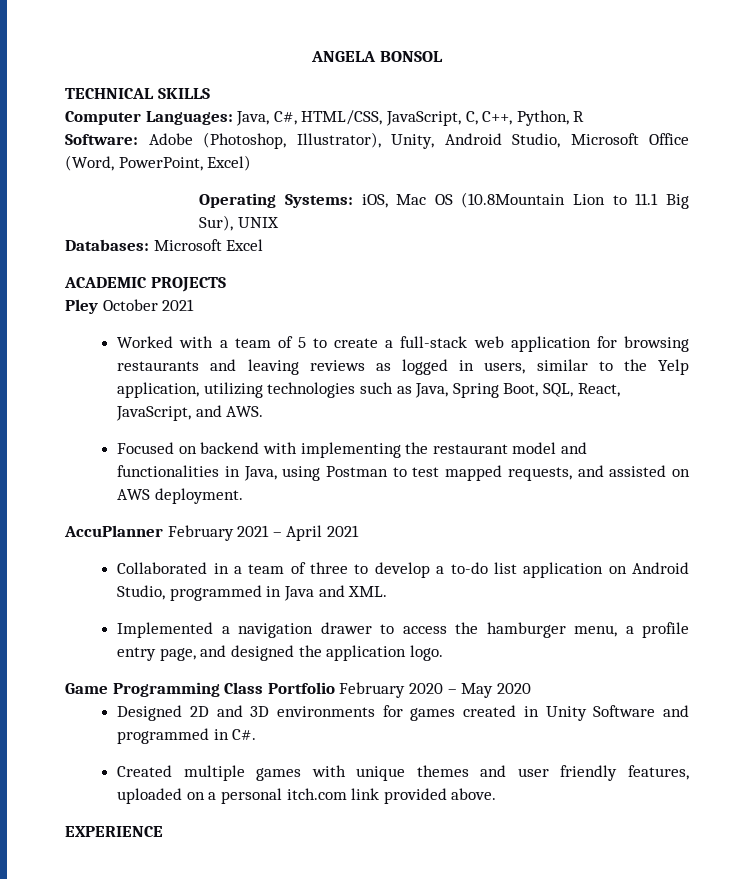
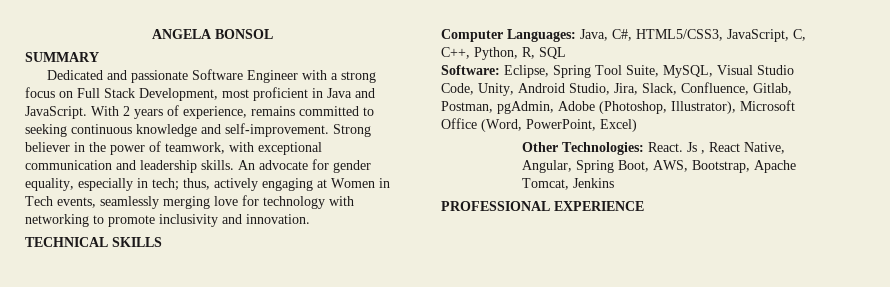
(443, 56) none -> [25,52,99,62] [46,69,376,83] [25,87,375,101] [25,105,374,119] [25,123,371,137] [25,141,322,155] [25,159,371,173] [25,178,390,191] [25,195,354,209] [25,214,310,227] // SUMMARY // Dedicated and passionate Software Engineer with a strong focus on Full Stack Development, most proficient in Java and JavaScript. With 2 years of experience, remains committed to seeking continuous knowledge and self-improvement. Strong believer in the power of teamwork, with exceptional communication and leadership skills. An advocate for gender equality, especially in tech; thus, actively engaging at Women in Tech events, seamlessly merging love for technology with networking to promote inclusivity and innovation.
[301,110,383,125] HTML/CSS, -> [636,29,723,41] HTML5/CSS3,
[573,111,585,122] R -> [522,47,566,59] R, SQL
[148,132,560,149] Adobe (Photoshop, Illustrator), Unity, Android Studio, -> [504,65,794,78] [441,82,792,96] [441,101,736,114] Eclipse, Spring Tool Suite, MySQL, Visual Studio Code, Unity, Android Studio, Jira, Slack, Confluence, Gitlab, Postman, pgAdmin, Adobe (Photoshop, Illustrator),
[199,192,690,209] [199,215,279,231] [65,239,264,251] [64,277,226,292] [65,299,195,314] [117,336,689,352] [117,359,690,375] [117,382,620,398] [116,405,264,421] [117,442,587,458] [117,465,690,481] [117,488,243,504] [64,525,359,541] [117,562,690,578] [117,585,388,601] [117,622,689,638] [117,645,443,661] [65,682,531,698] [117,705,689,721] [117,728,257,744] [117,765,689,781] [117,788,497,804] Operating Systems: iOS, Mac OS (10.8Mountain Lion to 11.1 Big Sur), UNIX // Databases: Microsoft Excel // ACADEMIC PROJECTS // Pley October 2021 // Worked with a team of 5 to create a full-stack web application for browsing restaurants and leaving reviews as logged in users, similar to the Yelp application, utilizing technologies such as Java, Spring Boot, SQL, React, JavaScript, and AWS. // Focused on backend with implementing the restaurant model and functionalities in Java, using Postman to test mapped requests, and assisted on AWS deployment. // AccuPlanner February 2021 – April 2021 // Collaborated in a team of three to develop a to-do list application on Android Studio, programmed in Java and XML. // Implemented a navigation drawer to access the hamburger menu, a profile entry page, and designed the application logo. // Game Programming Class Portfolio February 2020 – May 2020 // Designed 2D and 3D environments for games created in Unity Software and programmed in C#. // Created multiple games with unique themes and user friendly features, uploaded on a personal itch.com link provided above. // -> [521,142,785,155] [521,160,796,173] [521,178,614,190] [441,201,550,211] Other Technologies: React. Js , React Native, Angular, Spring Boot, AWS, Bootstrap, Apache Tomcat, Jenkins // PROFESSIONAL

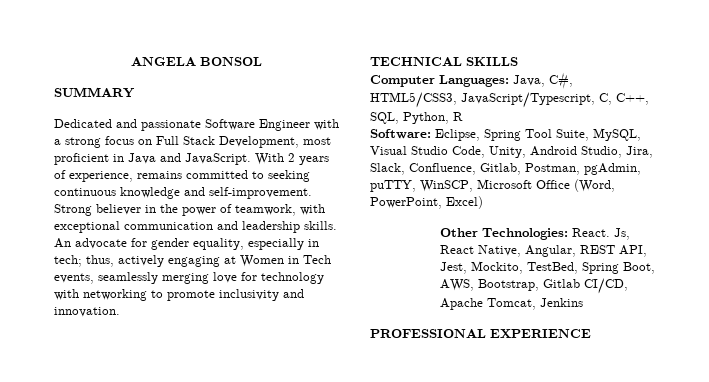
[727,29,789,42] JavaScript, -> [461,92,595,108] JavaScript/Typescript,
[474,47,566,60] Python, R, SQL -> [370,112,463,124] SQL, Python, R
[558,101,736,114] Adobe (Photoshop, Illustrator), -> [370,180,473,192] puTTY, WinSCP,
[686,142,705,154] Js , -> [613,228,630,240] Js,
(572, 166) none -> [579,245,647,257] [439,261,578,274] REST API, Jest, Mockito, TestBed,
(750, 166) none -> [542,278,628,294] Gitlab CI/CD,

